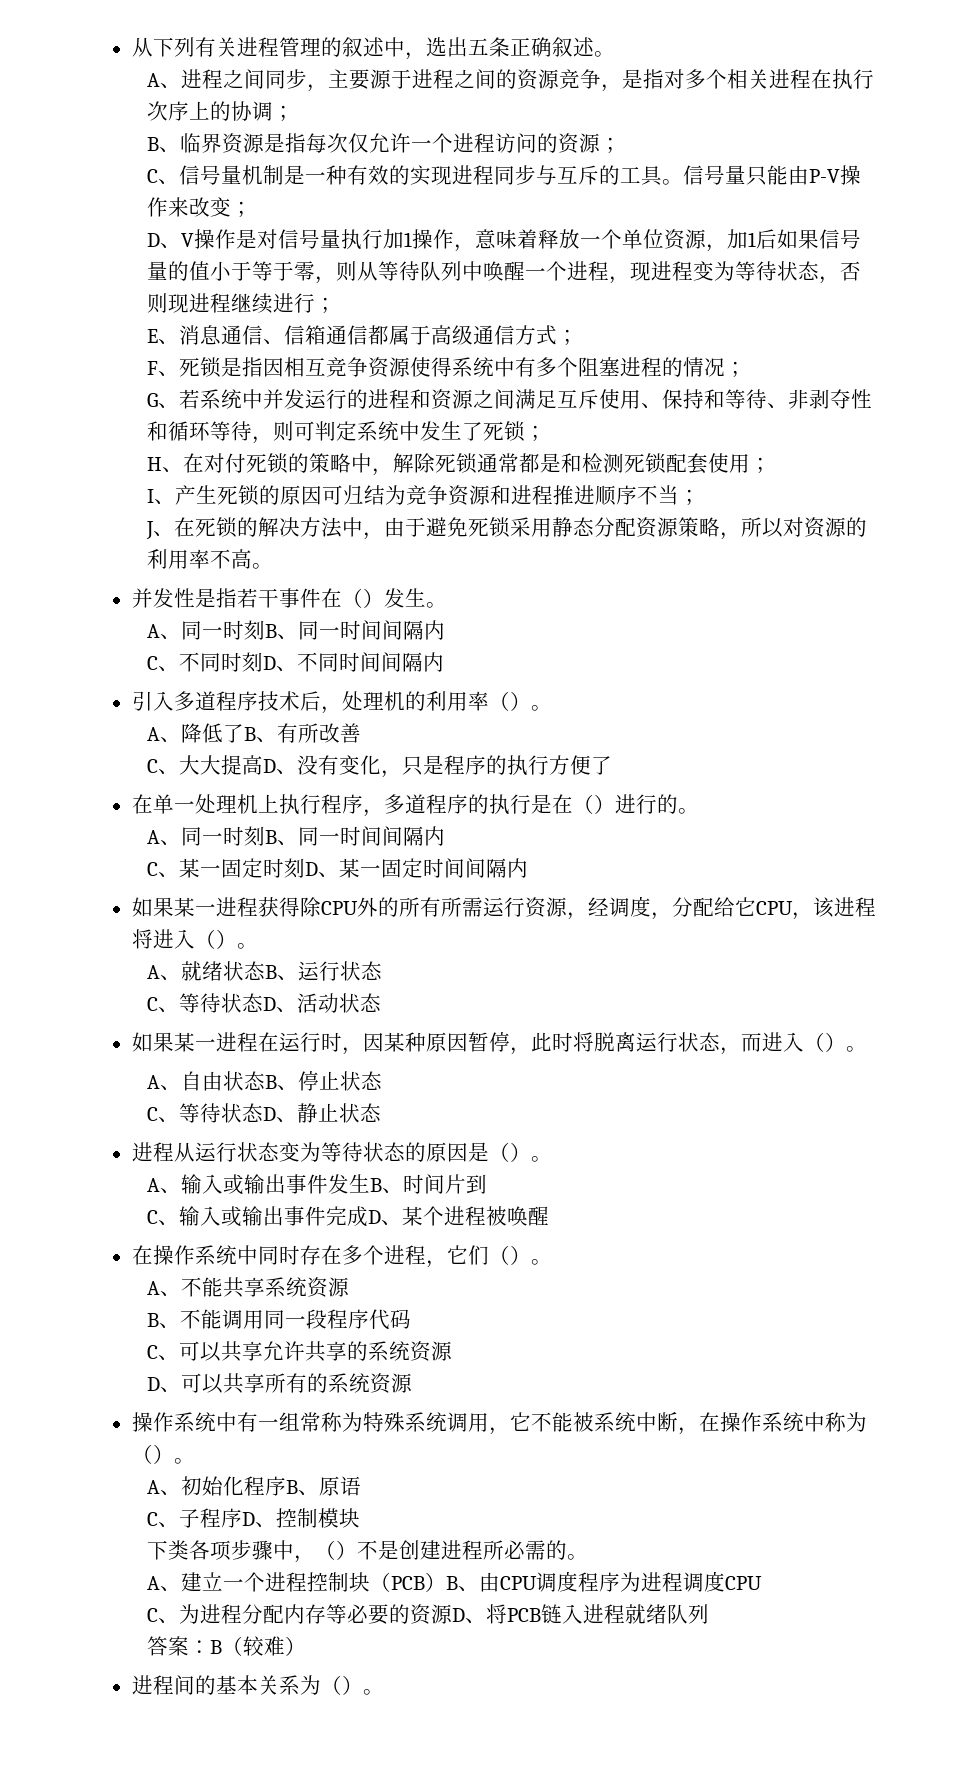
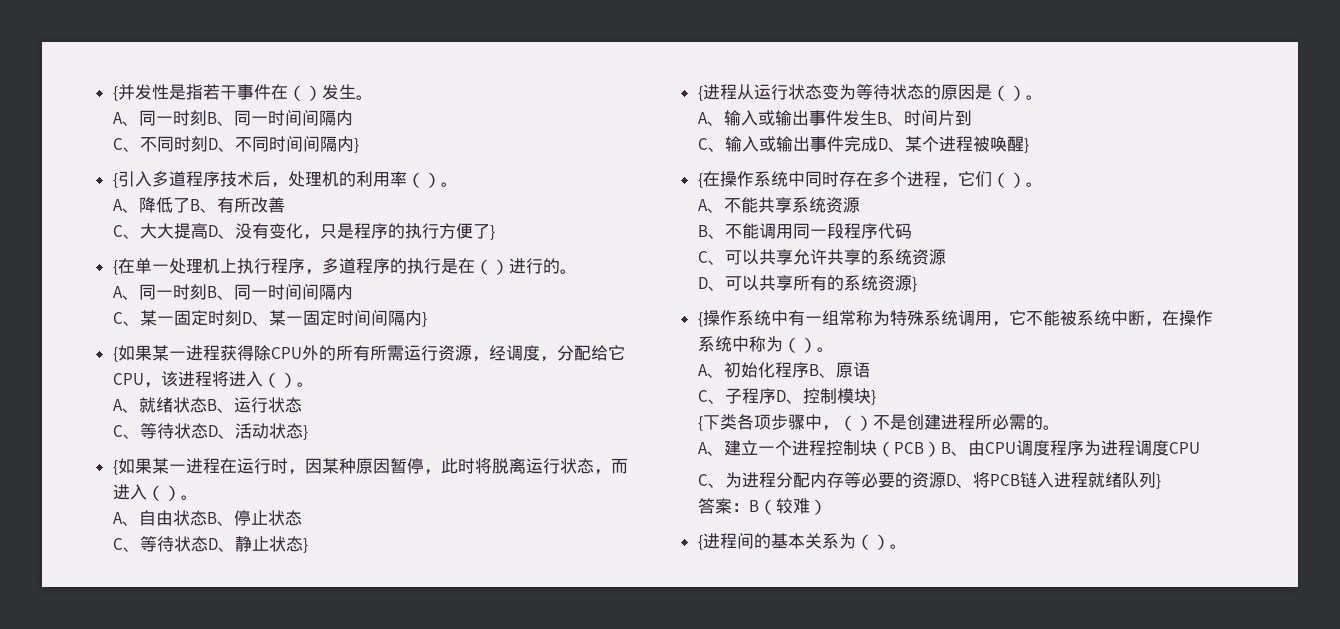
[131,37,615,60] [146,69,874,92] [146,101,294,121] [146,133,621,154] [146,165,861,186] [146,197,252,217] [146,229,861,252] [146,261,861,284] [146,293,336,314] [146,325,578,345] [146,357,746,378] [146,389,872,410] [146,421,546,444] [146,453,771,476] [146,485,700,506] [145,517,867,540] [146,549,273,569] 从下列有关进程管理的叙述中，选出五条正确叙述。 // A、进程之间同步，主要源于进程之间的资源竞争，是指对多个相关进程在执行次序上的协调； // B、临界资源是指每次仅允许一个进程访问的资源； // C、信号量机制是一种有效的实现进程同步与互斥的工具。信号量只能由P-V操作来改变； // D、V操作是对信号量执行加1操作，意味着释放一个单位资源，加1后如果信号量的值小于等于零，则从等待队列中唤醒一个进程，现进程变为等待状态，否则现进程继续进行； // E、消息通信、信箱通信都属于高级通信方式； // F、死锁是指因相互竞争资源使得系统中有多个阻塞进程的情况； // G、若系统中并发运行的进程和资源之间满足互斥使用、保持和等待、非剥夺性和循环等待，则可判定系统中发生了死锁； // H、在对付死锁的策略中，解除死锁通常都是和检测死锁配套使用； // I、产生死锁的原因可归结为竞争资源和进程推进顺序不当； // J、在死锁的解决方法中，由于避免死锁采用静态分配资源策略，所以对资源的利用率不高。 // -> [112,86,118,101] {
(444, 662) // -> [353,138,359,153] [112,173,118,188] } // {
(612, 765) // -> [489,225,495,240] [112,260,118,275] } // {
(528, 868) // -> [421,312,427,327] [112,347,118,362] } // {
(381, 1002) // -> [302,425,308,440] [112,460,118,475] } // {
(381, 1112) // -> [302,538,308,553] [697,86,703,101] } // {
(549, 1216) // -> [1023,138,1029,153] [697,173,703,188] } // {
(412, 1383) // -> [911,277,917,292] [697,312,703,327] } // {
(360, 1518) // -> [870,390,876,405] [697,416,703,431] } // {
(709, 1614) none -> [1155,474,1161,489] }
(306, 1646) none -> [697,535,703,550] {

